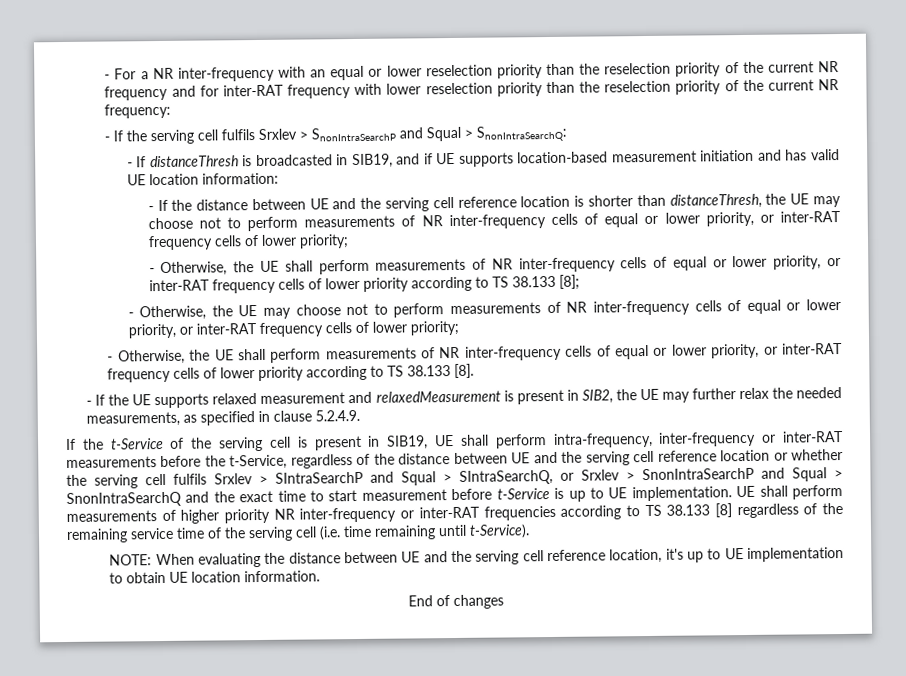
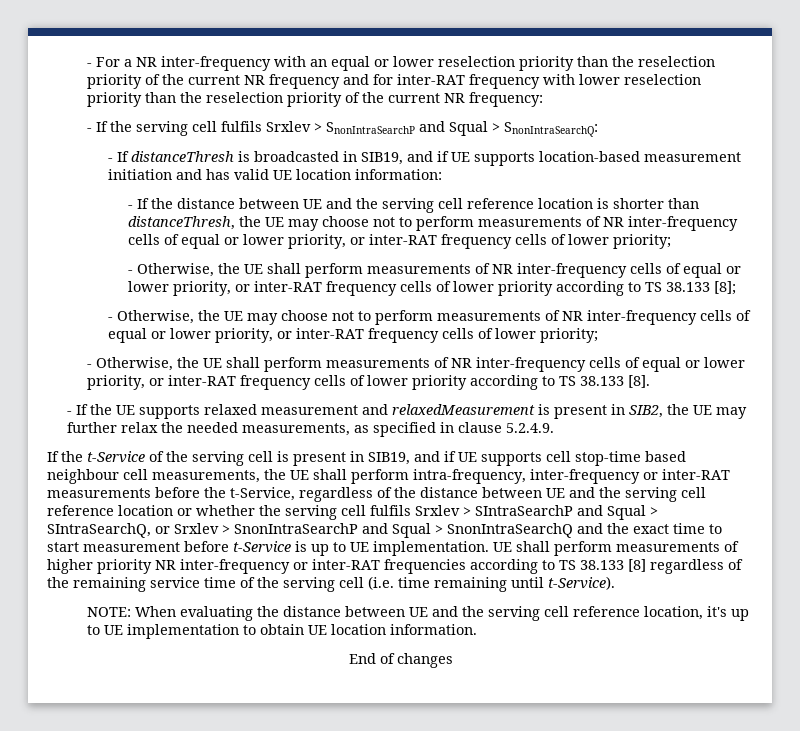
(429, 442) none -> [414,451,686,466] [47,469,286,484] and if UE supports cell stop-time based neighbour cell measurements, the

